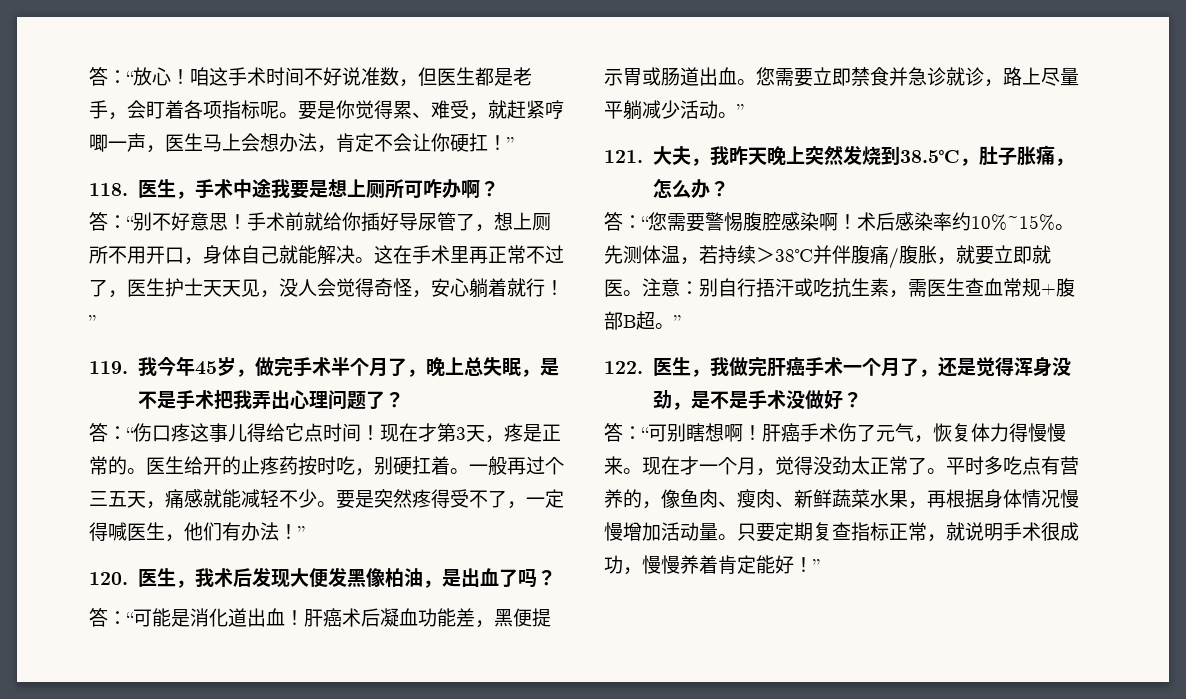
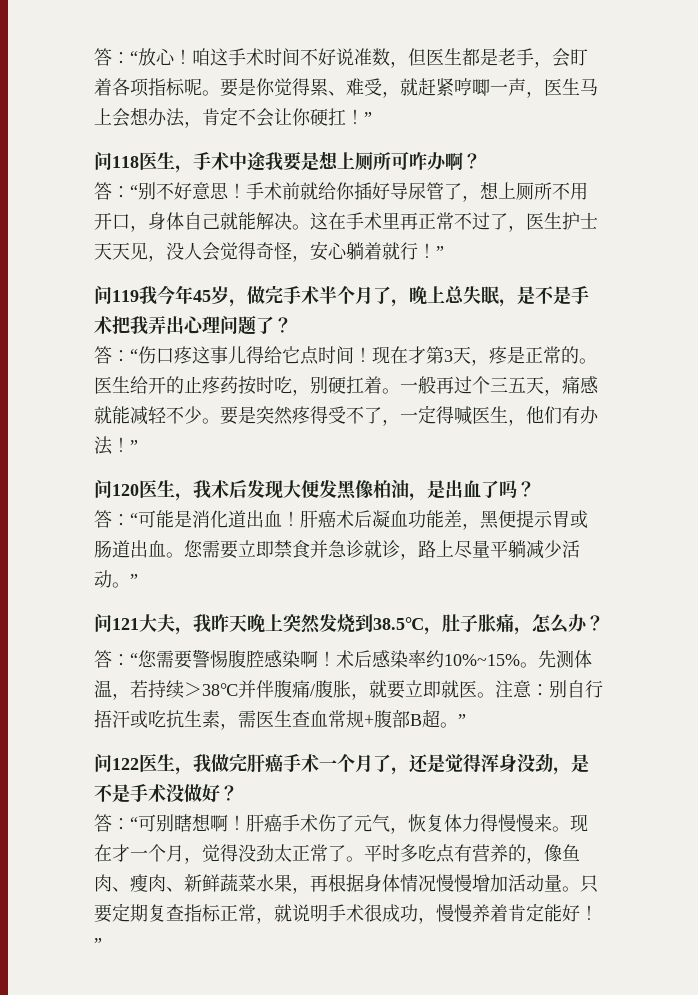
[89,183,128,196] 118. -> [94,152,139,170] 问118
[89,361,128,374] 119. -> [94,286,139,304] 问119
[89,572,128,585] 120. -> [94,480,139,498] 问120
[604,150,643,163] 121. -> [94,614,139,632] 问121
[604,361,643,374] 122. -> [94,754,139,772] 问122

